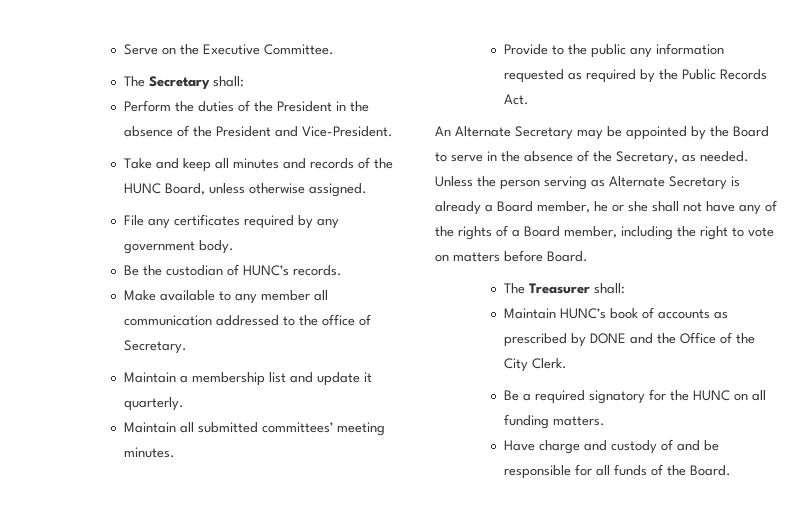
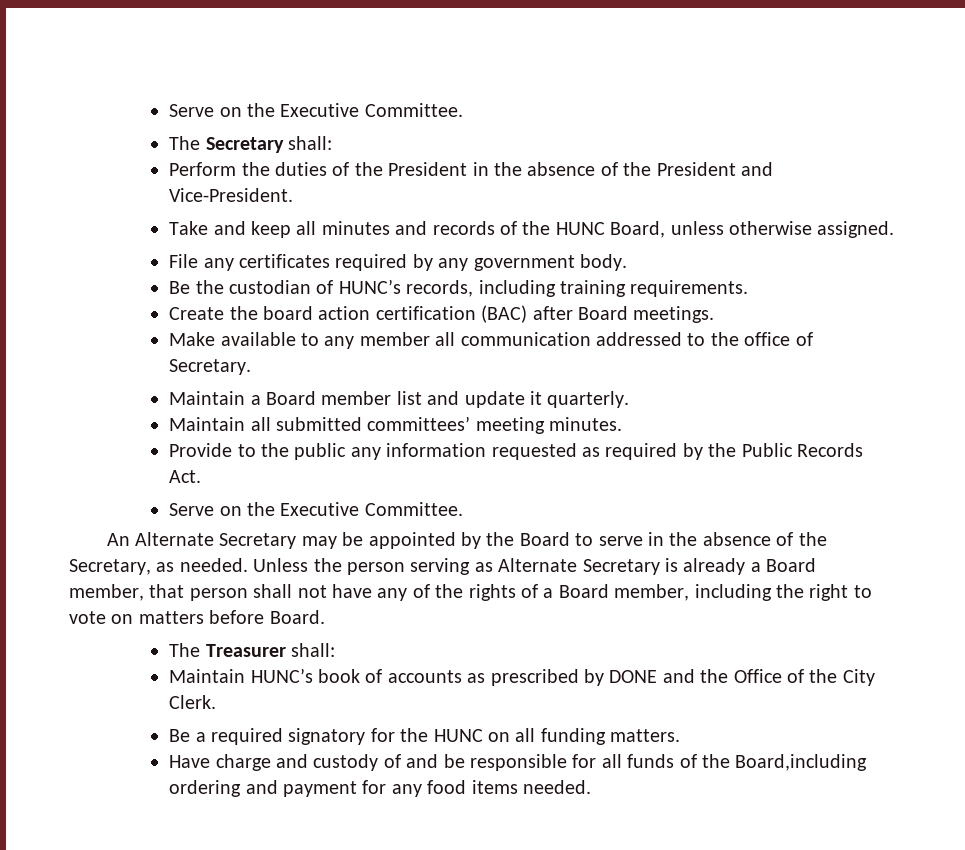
[293,265,343,276] records. -> [406,280,749,297] [169,305,715,323] records, including training requirements. // Create the board action certification (BAC) after Board meetings.
[192,372,266,386] membership -> [265,391,392,405] Board member
(530, 99) none -> [169,502,463,516] // Serve on the Executive Committee.
[594,201,648,212] he or she -> [149,584,248,601] that person
[690,465,732,476] Board. -> [735,754,868,771] [169,780,591,797] Board,including ordering and payment for any food items needed.

